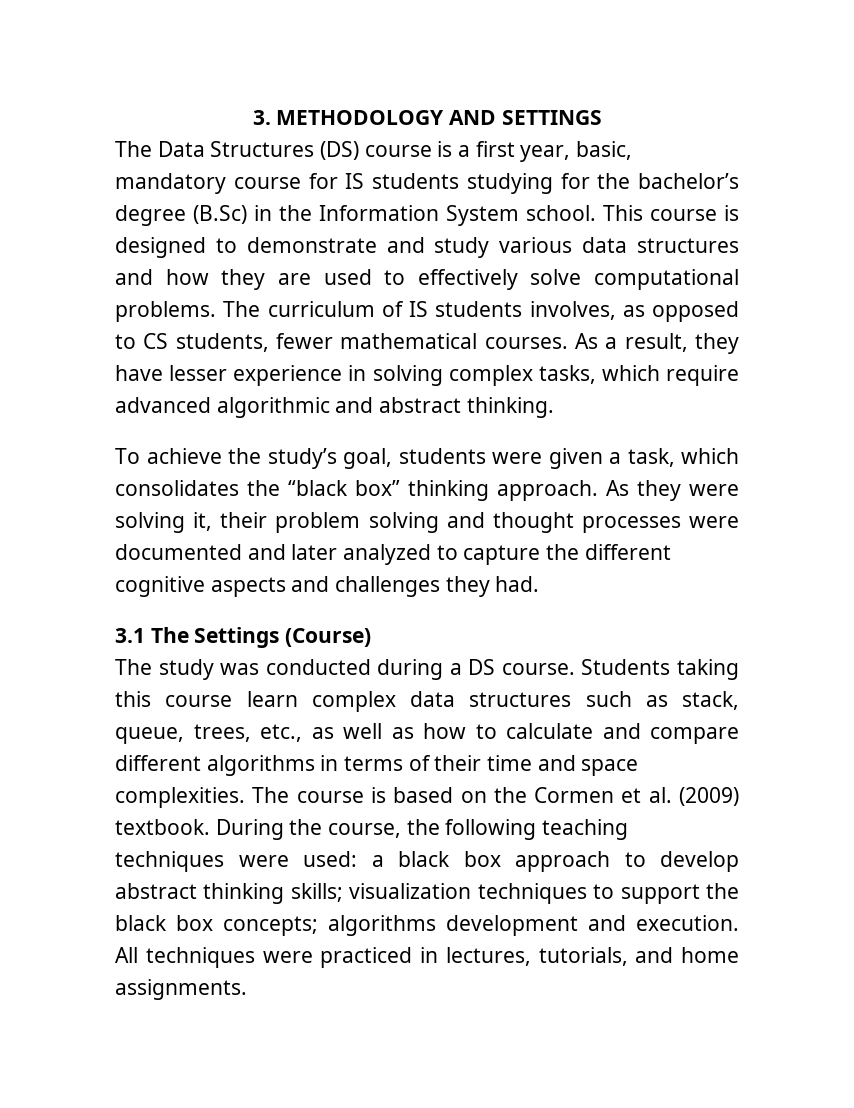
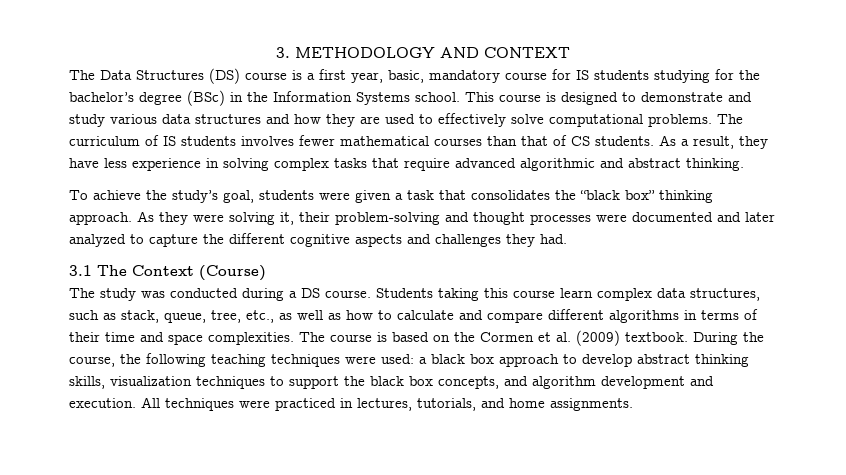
[501,110,602,125] SETTINGS -> [484,47,570,58] CONTEXT
[193,205,247,224] (B.Sc) -> [187,90,225,106] (BSc)
[446,205,519,226] System -> [356,92,410,105] Systems
[529,301,739,322] [115,333,568,352] involves, as opposed to CS students, fewer mathematical courses. -> [241,135,654,146] involves fewer mathematical courses than that of CS students.
[169,365,228,381] lesser -> [104,158,127,168] less
[538,365,660,384] tasks, which -> [334,158,399,168] tasks that
[627,448,739,467] task, which -> [407,190,466,200] task that
[275,512,439,533] problem solving -> [335,212,440,225] problem-solving
[194,627,280,648] Settings -> [132,265,194,276] Context
[469,692,572,707] structures -> [690,288,760,301] structures,
[193,724,251,742] trees, -> [211,310,241,323] tree,
[290,883,343,902] skills; -> [69,376,105,389] skills,
[223,915,436,936] concepts; algorithms -> [438,376,596,389] concepts, and algorithm

